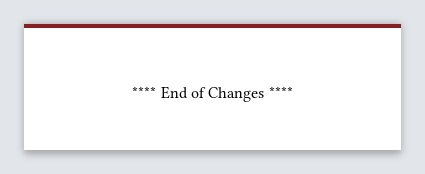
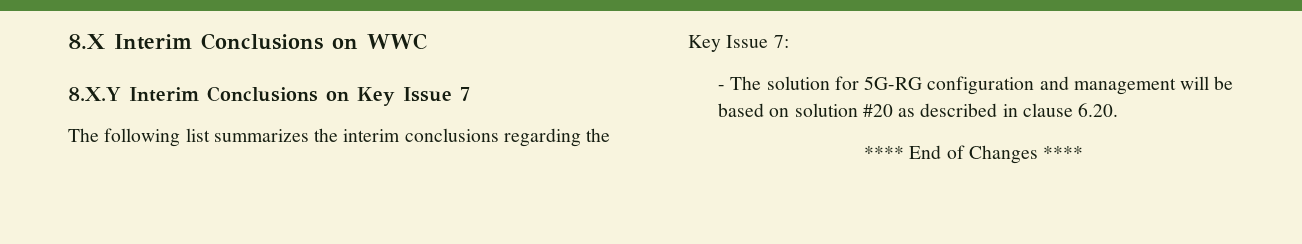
(132, 92) none -> [68,33,427,50] [68,86,470,106] [68,128,611,147] [688,35,789,52] [718,76,1234,95] [718,103,1119,117] 8.X Interim Conclusions on WWC // 8.X.Y Interim Conclusions on Key Issue 7 // The following list summarizes the interim conclusions regarding the Key Issue 7: // - The solution for 5G-RG configuration and management will be based on solution #20 as described in clause 6.20. //

